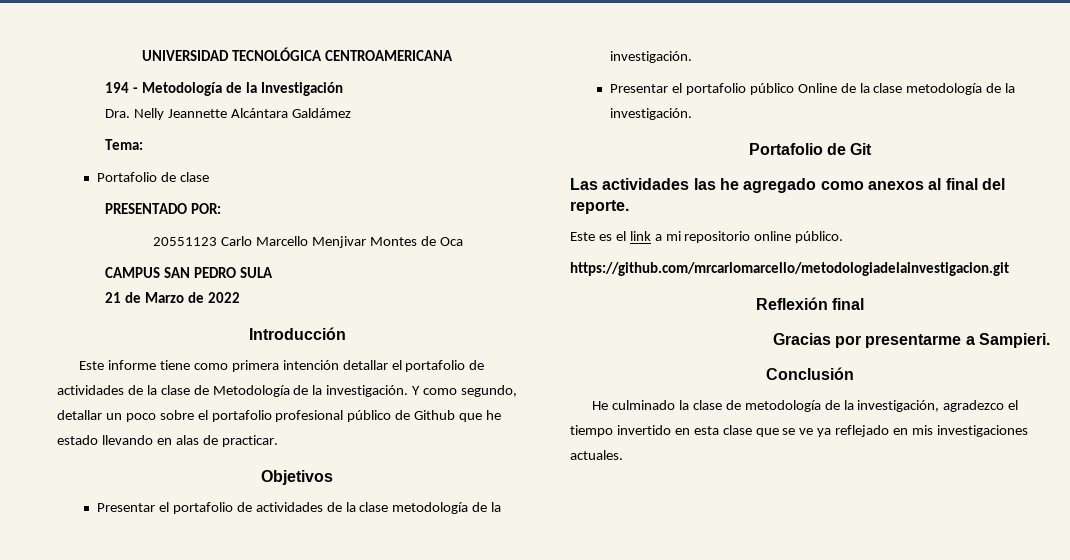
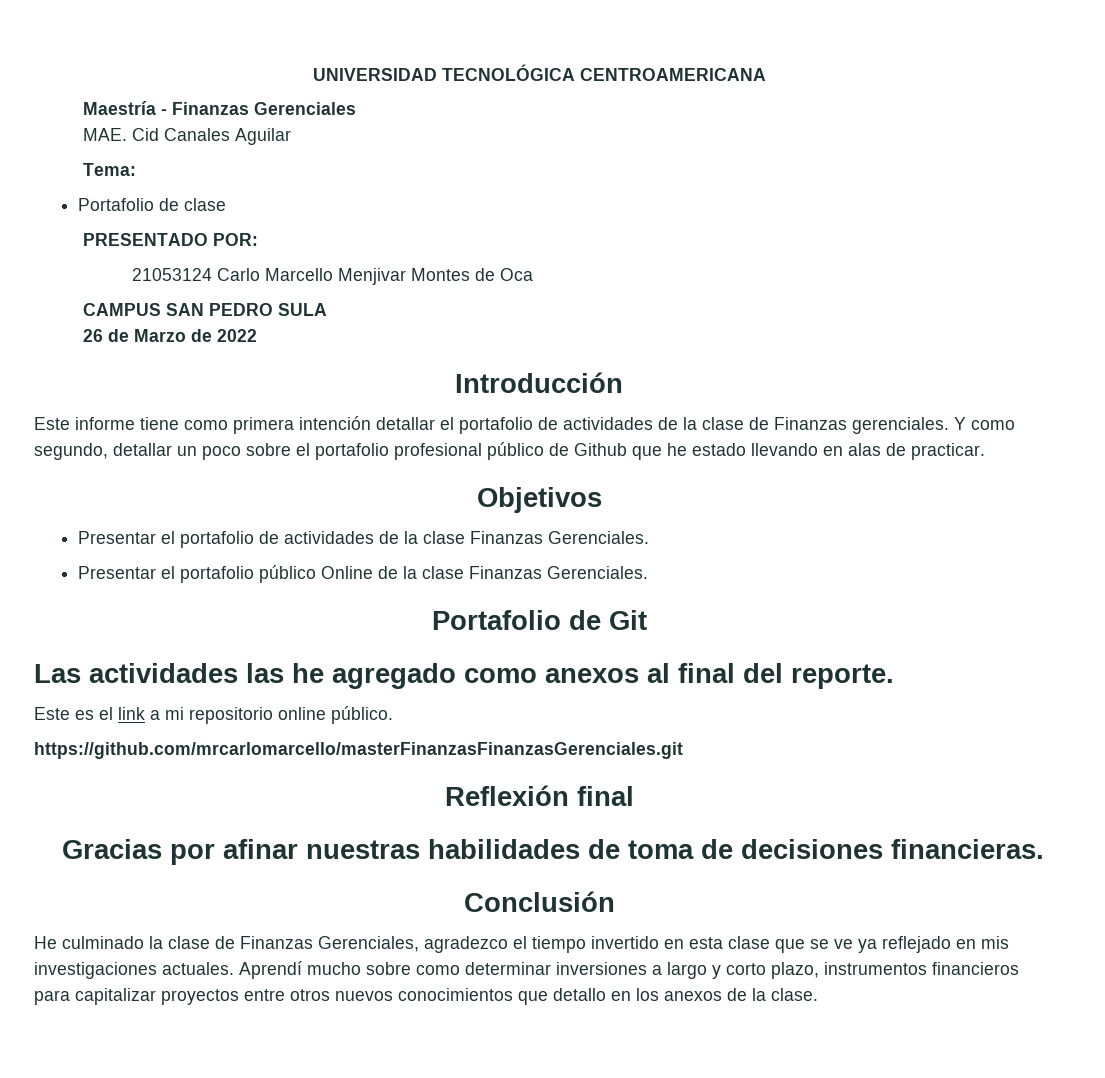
[105,82,343,96] [105,108,351,120] 194 - Metodología de la Investigación // Dra. Nelly Jeannette Alcántara Galdámez -> [83,101,357,115] [83,128,292,145] Maestría - Finanzas Gerenciales // MAE. Cid Canales Aguilar
[153,237,218,246] 20551123 -> [132,268,213,281] 21053124
[105,292,122,303] 21 -> [83,329,104,342] 26
[212,385,409,397] Metodología de la investigación. -> [774,417,949,434] Finanzas gerenciales.
[392,502,502,514] [610,51,693,63] metodología de la investigación. -> [469,531,649,544] Finanzas Gerenciales.
[906,83,1016,95] [610,108,693,120] metodología de la investigación. -> [468,566,648,579] Finanzas Gerenciales.
[570,262,1009,276] https://github.com/mrcarlomarcello/metodologiadelainvestigacion.git -> [34,742,683,759] https://github.com/mrcarlomarcello/masterFinanzasFinanzasGerenciales.git
[865,333,1050,348] presentarme a Sampieri. -> [223,839,1044,859] afinar nuestras habilidades de toma de decisiones financieras.
[744,400,940,412] metodología de la investigación, -> [240,936,419,952] Finanzas Gerenciales,
(623, 455) none -> [239,961,1019,979] [34,988,818,1005] Aprendí mucho sobre como determinar inversiones a largo y corto plazo, instrumentos financieros para capitalizar proyectos entre otros nuevos conocimientos que detallo en los anexos de la clase.

